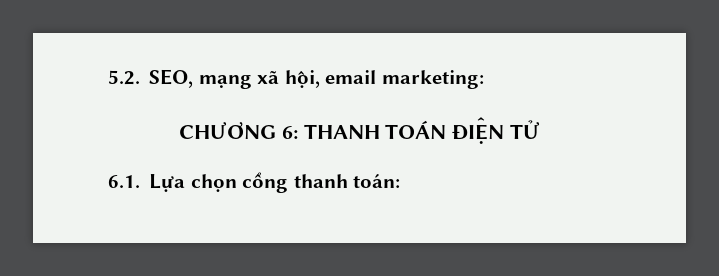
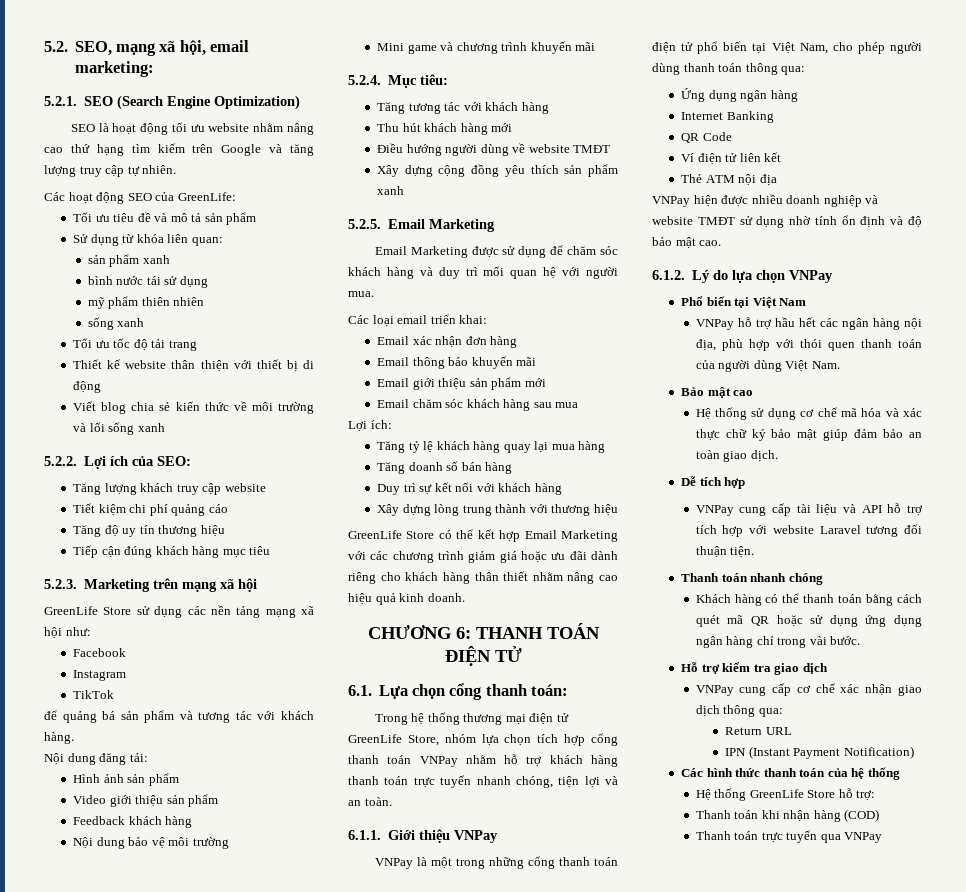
(484, 79) none -> [44,95,300,110] [70,122,314,135] [44,143,314,156] [44,165,177,177] [44,192,236,204] [72,212,257,225] [72,234,223,246] [87,254,170,267] [87,276,208,288] [87,296,205,309] [87,317,145,330] [72,338,197,351] [72,359,314,372] [72,381,101,393] [72,401,314,414] [72,422,165,435] [44,456,191,469] [72,483,266,495] [72,503,228,516] [72,525,225,537] [72,545,271,558] [44,578,257,592] [44,605,314,618] [44,627,91,639] [72,648,126,657] [72,670,126,681] [72,690,114,699] [44,710,314,723] [44,732,74,744] [44,753,148,765] [72,773,179,786] [72,794,219,807] [72,816,193,828] [72,837,229,849] [376,41,596,54] [348,74,448,88] [376,102,549,114] [376,123,513,135] [376,143,611,156] [376,164,618,177] [376,186,404,195] [348,219,495,232] [374,245,618,258] [348,266,618,279] [348,291,374,297] [348,314,488,327] [376,336,518,348] [376,356,537,369] [376,377,546,390] [376,399,579,411] [348,420,392,432] [376,441,606,453] [376,461,513,474] [376,482,562,495] [376,504,618,516] [348,529,618,542] [348,551,618,563] [348,571,618,584] [348,593,465,605] // 5.2.1. SEO (Search Engine Optimization) // SEO là hoạt động tối ưu website nhằm nâng cao thứ hạng tìm kiếm trên Google và tăng lượng truy cập tự nhiên. // Các hoạt động SEO của GreenLife: // Tối ưu tiêu đề và mô tả sản phẩm // Sử dụng từ khóa liên quan: // sản phẩm xanh // bình nước tái sử dụng // mỹ phẩm thiên nhiên // sống xanh // Tối ưu tốc độ tải trang // Thiết kế website thân thiện với thiết bị di động // Viết blog chia sẻ kiến thức về môi trường và lối sống xanh // 5.2.2. Lợi ích của SEO: // Tăng lượng khách truy cập website // Tiết kiệm chi phí quảng cáo // Tăng độ uy tín thương hiệu // Tiếp cận đúng khách hàng mục tiêu // 5.2.3. Marketing trên mạng xã hội // GreenLife Store sử dụng các nền tảng mạng xã hội như: // Facebook // Instagram // TikTok // để quảng bá sản phẩm và tương tác với khách hàng. // Nội dung đăng tải: // Hình ảnh sản phẩm // Video giới thiệu sản phẩm // Feedback khách hàng // Nội dung bảo vệ môi trường // Mini game và chương trình khuyến mãi // 5.2.4. Mục tiêu: // Tăng tương tác với khách hàng // Thu hút khách hàng mới // Điều hướng người dùng về website TMĐT // Xây dựng cộng đồng yêu thích sản phẩm xanh // 5.2.5. Email Marketing // Email Marketing được sử dụng để chăm sóc khách hàng và duy trì mối quan hệ với người mua. // Các loại email triển khai: // Email xác nhận đơn hàng // Email thông báo khuyến mãi // Email giới thiệu sản phẩm mới // Email chăm sóc khách hàng sau mua // Lợi ích: // Tăng tỷ lệ khách hàng quay lại mua hàng // Tăng doanh số bán hàng // Duy trì sự kết nối với khách hàng // Xây dựng lòng trung thành với thương hiệu // GreenLife Store có thể kết hợp Email Marketing với các chương trình giảm giá hoặc ưu đãi dành riêng cho khách hàng thân thiết nhằm nâng cao hiệu quả kinh doanh.
(401, 181) none -> [374,712,569,725] [348,733,618,746] [348,754,618,767] [348,775,618,788] [348,797,392,806] [348,829,498,843] [374,856,618,869] [652,41,922,54] [652,63,806,75] [680,88,798,102] [680,111,774,123] [680,132,732,143] [680,152,782,165] [680,174,777,186] [652,194,879,207] [652,215,922,228] [652,237,722,249] [652,270,833,283] [680,296,807,308] [695,317,922,330] [695,339,922,351] [695,360,840,372] [680,387,754,398] [695,407,922,420] [695,429,922,441] [695,450,778,462] [680,476,746,489] [695,503,923,516] [695,524,922,537] [695,546,755,558] [680,573,823,585] [695,593,922,606] [695,615,922,627] [695,636,861,648] [680,662,828,675] [695,683,922,696] [695,705,783,717] [725,727,792,735] [725,746,914,759] [680,767,900,780] [695,788,876,801] [695,809,880,822] [695,830,883,843] // Trong hệ thống thương mại điện tử GreenLife Store, nhóm lựa chọn tích hợp cổng thanh toán VNPay nhằm hỗ trợ khách hàng thanh toán trực tuyến nhanh chóng, tiện lợi và an toàn. // 6.1.1. Giới thiệu VNPay // VNPay là một trong những cổng thanh toán điện tử phổ biến tại Việt Nam, cho phép người dùng thanh toán thông qua: // Ứng dụng ngân hàng // Internet Banking // QR Code // Ví điện tử liên kết // Thẻ ATM nội địa // VNPay hiện được nhiều doanh nghiệp và website TMĐT sử dụng nhờ tính ổn định và độ bảo mật cao. // 6.1.2. Lý do lựa chọn VNPay // Phổ biến tại Việt Nam // VNPay hỗ trợ hầu hết các ngân hàng nội địa, phù hợp với thói quen thanh toán của người dùng Việt Nam. // Bảo mật cao // Hệ thống sử dụng cơ chế mã hóa và xác thực chữ ký bảo mật giúp đảm bảo an toàn giao dịch. // Dễ tích hợp // VNPay cung cấp tài liệu và API hỗ trợ tích hợp với website Laravel tương đối thuận tiện. // Thanh toán nhanh chóng // Khách hàng có thể thanh toán bằng cách quét mã QR hoặc sử dụng ứng dụng ngân hàng chỉ trong vài bước. // Hỗ trợ kiểm tra giao dịch // VNPay cung cấp cơ chế xác nhận giao dịch thông qua: // Return URL // IPN (Instant Payment Notification) // Các hình thức thanh toán của hệ thống // Hệ thống GreenLife Store hỗ trợ: // Thanh toán khi nhận hàng (COD) // Thanh toán trực tuyến qua VNPay

